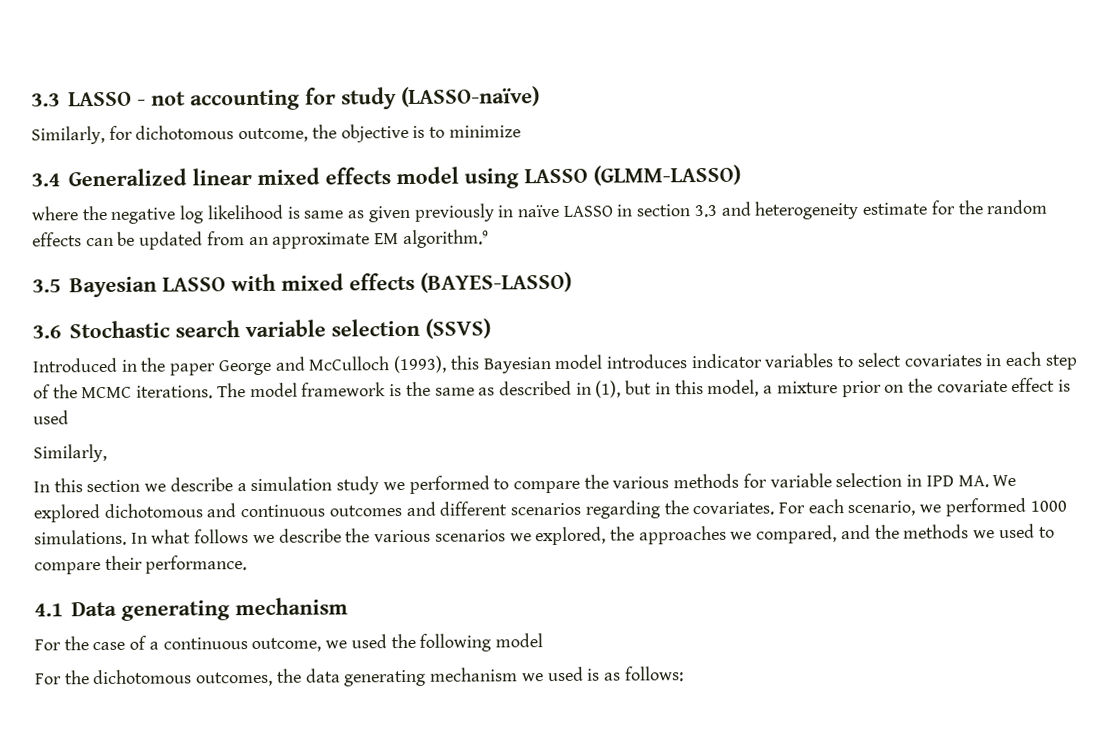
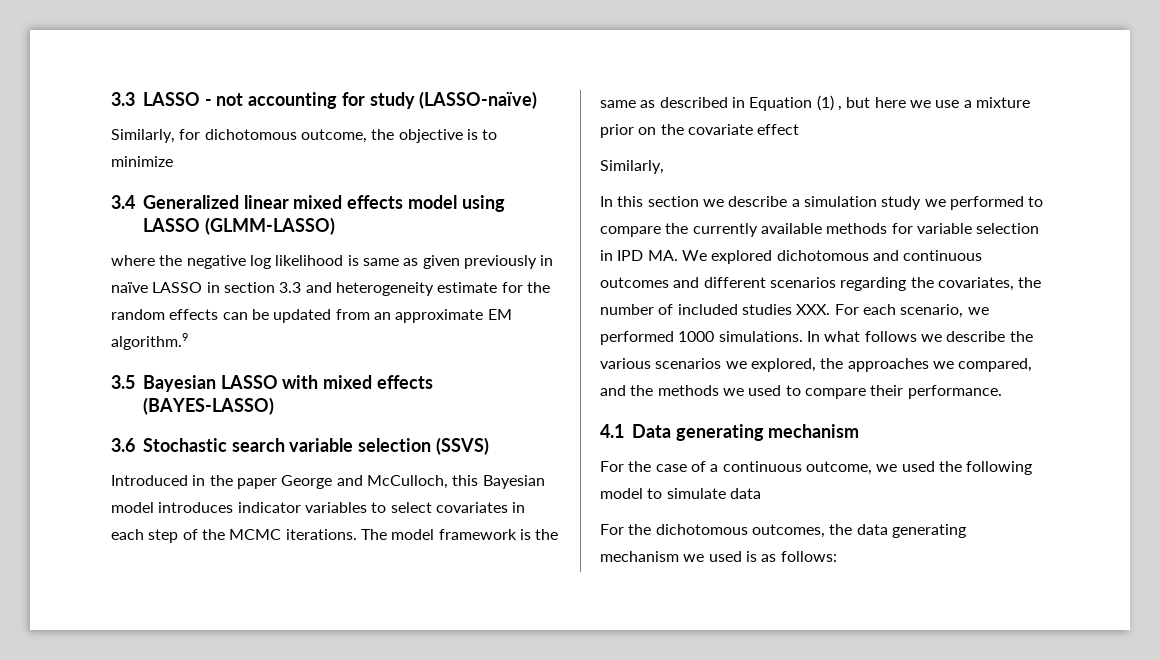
[308,355,448,374] McCulloch (1993), -> [366,475,448,489] McCulloch,
[595,379,760,398] (1), but in this model, -> [749,95,960,111] Equation (1) , but here we use
[1058,379,1072,392] [33,410,69,425] is used -> (800, 129) none
[612,476,670,489] various -> [692,223,822,237] currently available
[692,501,775,516] covariates. -> [937,277,1042,291] [600,304,831,315] covariates, the number of included studies XXX.
(543, 640) none -> [647,488,761,499] to simulate data

